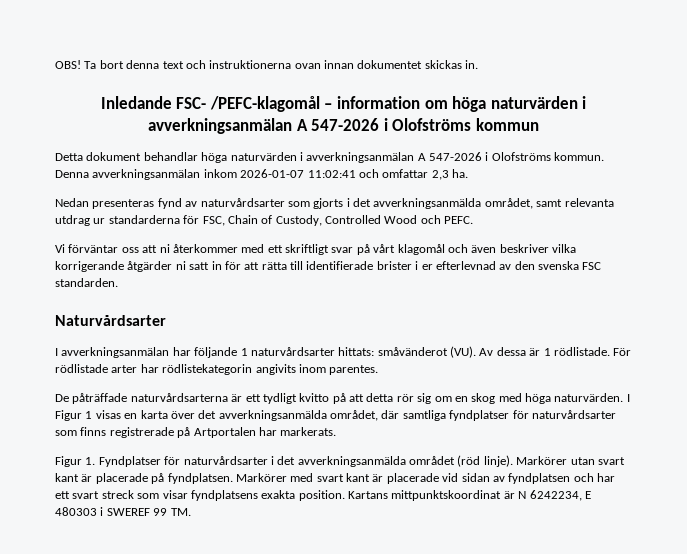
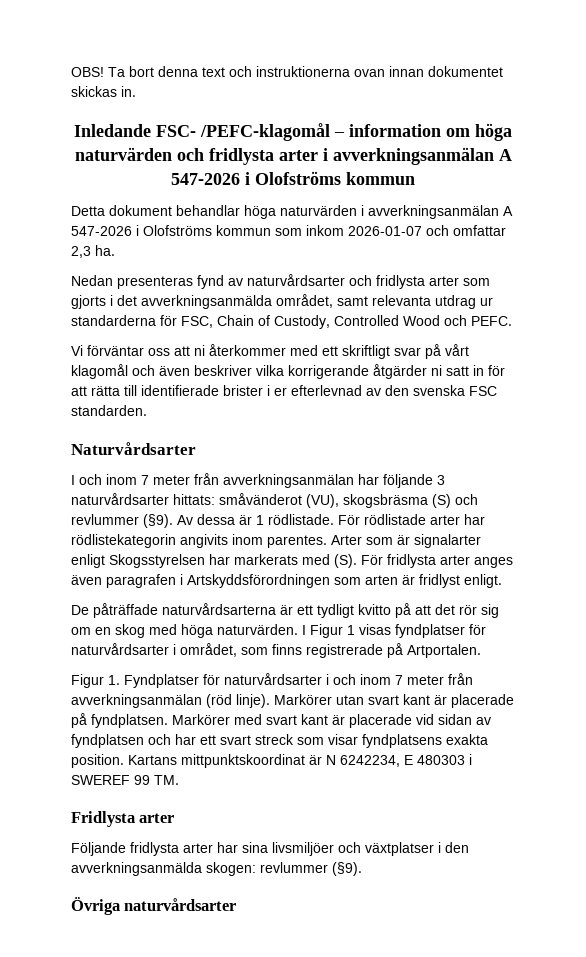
(578, 102) none -> [176,148,318,165] och fridlysta arter
[554,152,605,161] [55,169,201,180] kommun. Denna avverkningsanmälan -> [216,225,302,236] kommun som
[307,170,356,178] 11:02:41 -> (422, 231) none
(285, 202) none -> [349,275,459,289] och fridlysta arter
(58, 352) none -> [79,473,219,485] och inom 7 meter från
[240,348,248,356] 1 -> [437,475,445,485] 3
[450,346,476,358] (VU). -> [306,494,478,508] [71,514,173,528] (VU), skogsbräsma (S) och revlummer (§9).
(379, 370) none -> [331,534,481,548] [71,554,513,568] [71,574,502,588] Arter som är signalarter enligt Skogsstyrelsen har markerats med (S). För fridlysta arter anges även paragrafen i Artskyddsförordningen som arten är fridlyst enligt.
[366,393,394,402] detta -> [435,604,455,615] det
[124,410,446,421] en karta över det avverkningsanmälda området, där samtliga -> (391, 629) none
(616, 414) none -> [173,643,237,657] i området,
[193,427,337,438] Artportalen har markerats. -> [407,644,481,658] Artportalen.
[277,456,455,467] det avverkningsanmälda området -> [333,673,473,685] [71,694,202,708] och inom 7 meter från avverkningsanmälan
(191, 512) none -> [71,811,175,827] [71,842,469,856] [71,862,362,876] [71,897,237,915] // Fridlysta arter // Följande fridlysta arter har sina livsmiljöer och växtplatser i den avverkningsanmälda skogen: revlummer (§9). // Övriga naturvårdsarter

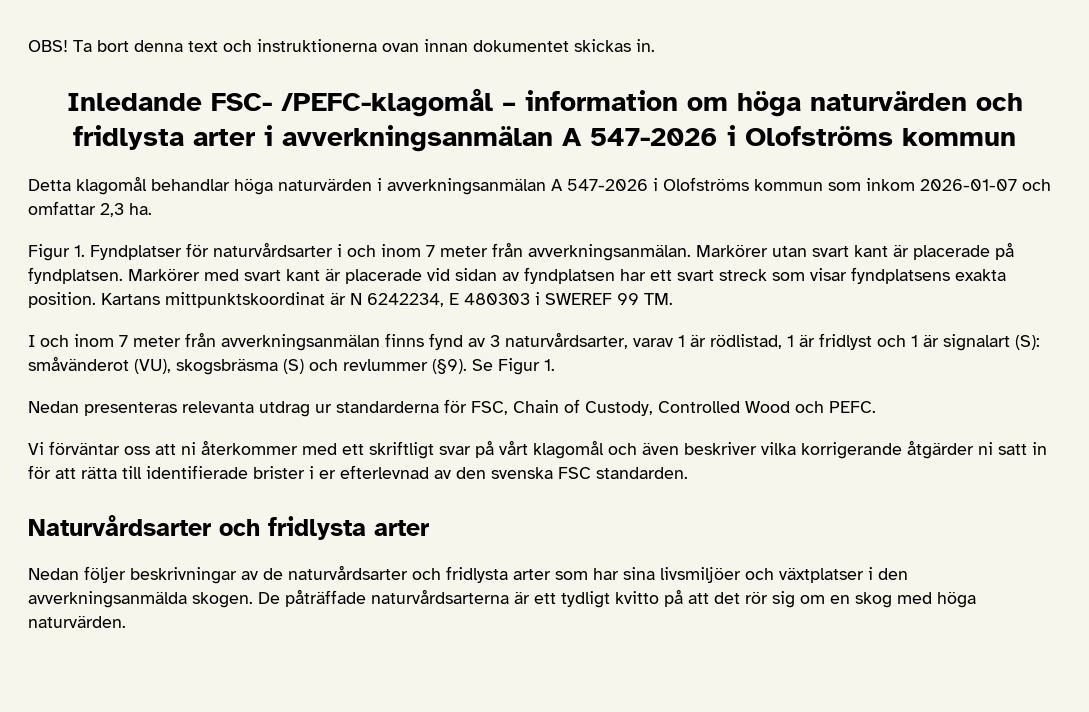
[109,205,172,216] dokument -> [76,176,147,195] klagomål
[71,274,490,289] [71,294,368,309] Nedan presenteras fynd av naturvårdsarter och fridlysta arter som gjorts i det avverkningsanmälda området, samt -> [28,242,1014,261] [28,267,1006,284] [28,292,673,308] [28,332,1040,351] [28,356,555,375] [28,401,177,416] Figur 1. Fyndplatser för naturvårdsarter i och inom 7 meter från avverkningsanmälan. Markörer utan svart kant är placerade på fyndplatsen. Markörer med svart kant är placerade vid sidan av fyndplatsen har ett svart streck som visar fyndplatsens exakta position. Kartans mittpunktskoordinat är N 6242234, E 480303 i SWEREF 99 TM. // I och inom 7 meter från avverkningsanmälan finns fynd av 3 naturvårdsarter, varav 1 är rödlistad, 1 är fridlyst och 1 är signalart (S): småvänderot (VU), skogsbräsma (S) och revlummer (§9). Se Figur 1. // Nedan presenteras
[71,473,445,488] [71,493,478,508] [71,514,485,528] [71,534,481,548] [71,554,513,568] [71,574,502,588] // I och inom 7 meter från avverkningsanmälan har följande 3 naturvårdsarter hittats: småvänderot (VU), skogsbräsma (S) och revlummer (§9). Av dessa är 1 rödlistade. För rödlistade arter har rödlistekategorin angivits inom parentes. Arter som är signalarter enligt Skogsstyrelsen har markerats med (S). För fridlysta arter anges även paragrafen i Artskyddsförordningen som arten är fridlyst enligt. // -> [219,516,429,540] [28,565,908,584] [28,591,253,608] och fridlysta arter // Nedan följer beskrivningar av de naturvårdsarter och fridlysta arter som har sina livsmiljöer och växtplatser i den avverkningsanmälda skogen.
[302,624,486,638] [71,643,481,658] [71,673,473,688] [71,694,514,708] [71,713,491,728] [71,734,488,748] [71,754,472,768] [71,775,179,785] [71,811,175,827] [71,842,469,856] [71,862,362,876] [71,897,237,915] I Figur 1 visas fyndplatser för naturvårdsarter i området, som finns registrerade på Artportalen. // Figur 1. Fyndplatser för naturvårdsarter i och inom 7 meter från avverkningsanmälan (röd linje). Markörer utan svart kant är placerade på fyndplatsen. Markörer med svart kant är placerade vid sidan av fyndplatsen och har ett svart streck som visar fyndplatsens exakta position. Kartans mittpunktskoordinat är N 6242234, E 480303 i SWEREF 99 TM. // Fridlysta arter // Följande fridlysta arter har sina livsmiljöer och växtplatser i den avverkningsanmälda skogen: revlummer (§9). // Övriga naturvårdsarter -> (126, 621) none

